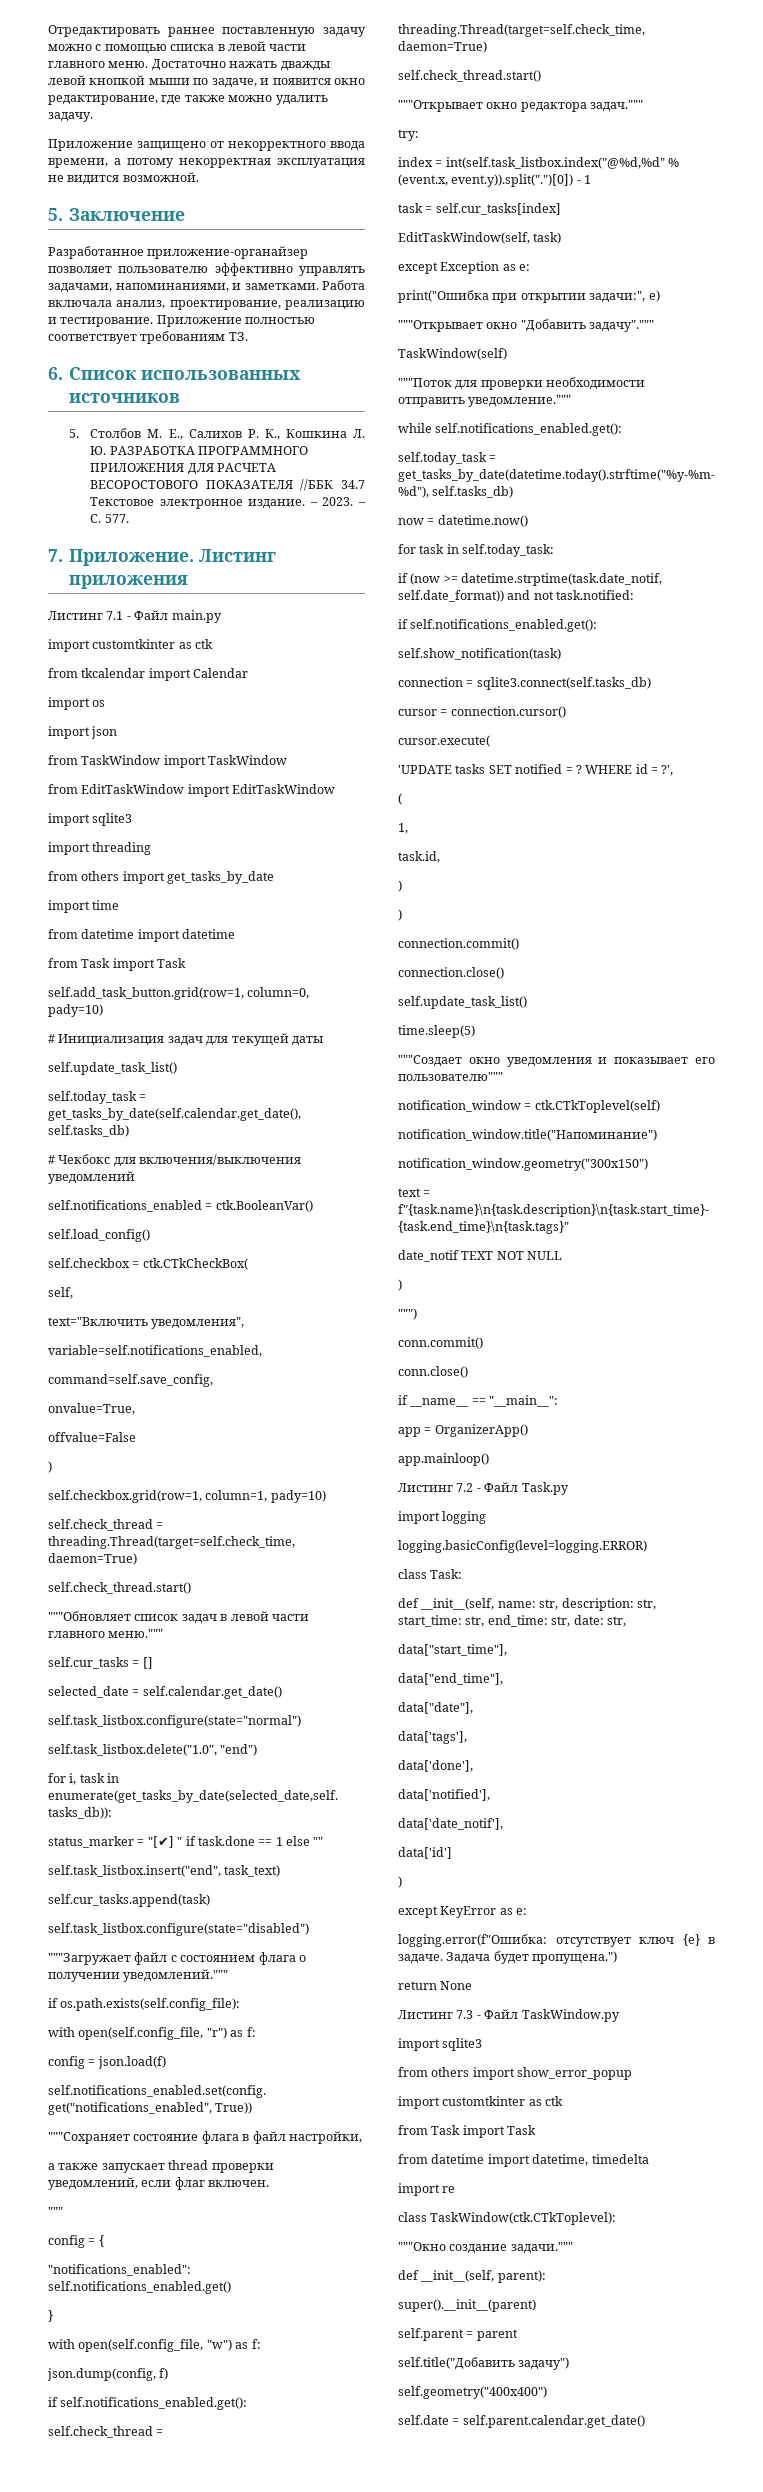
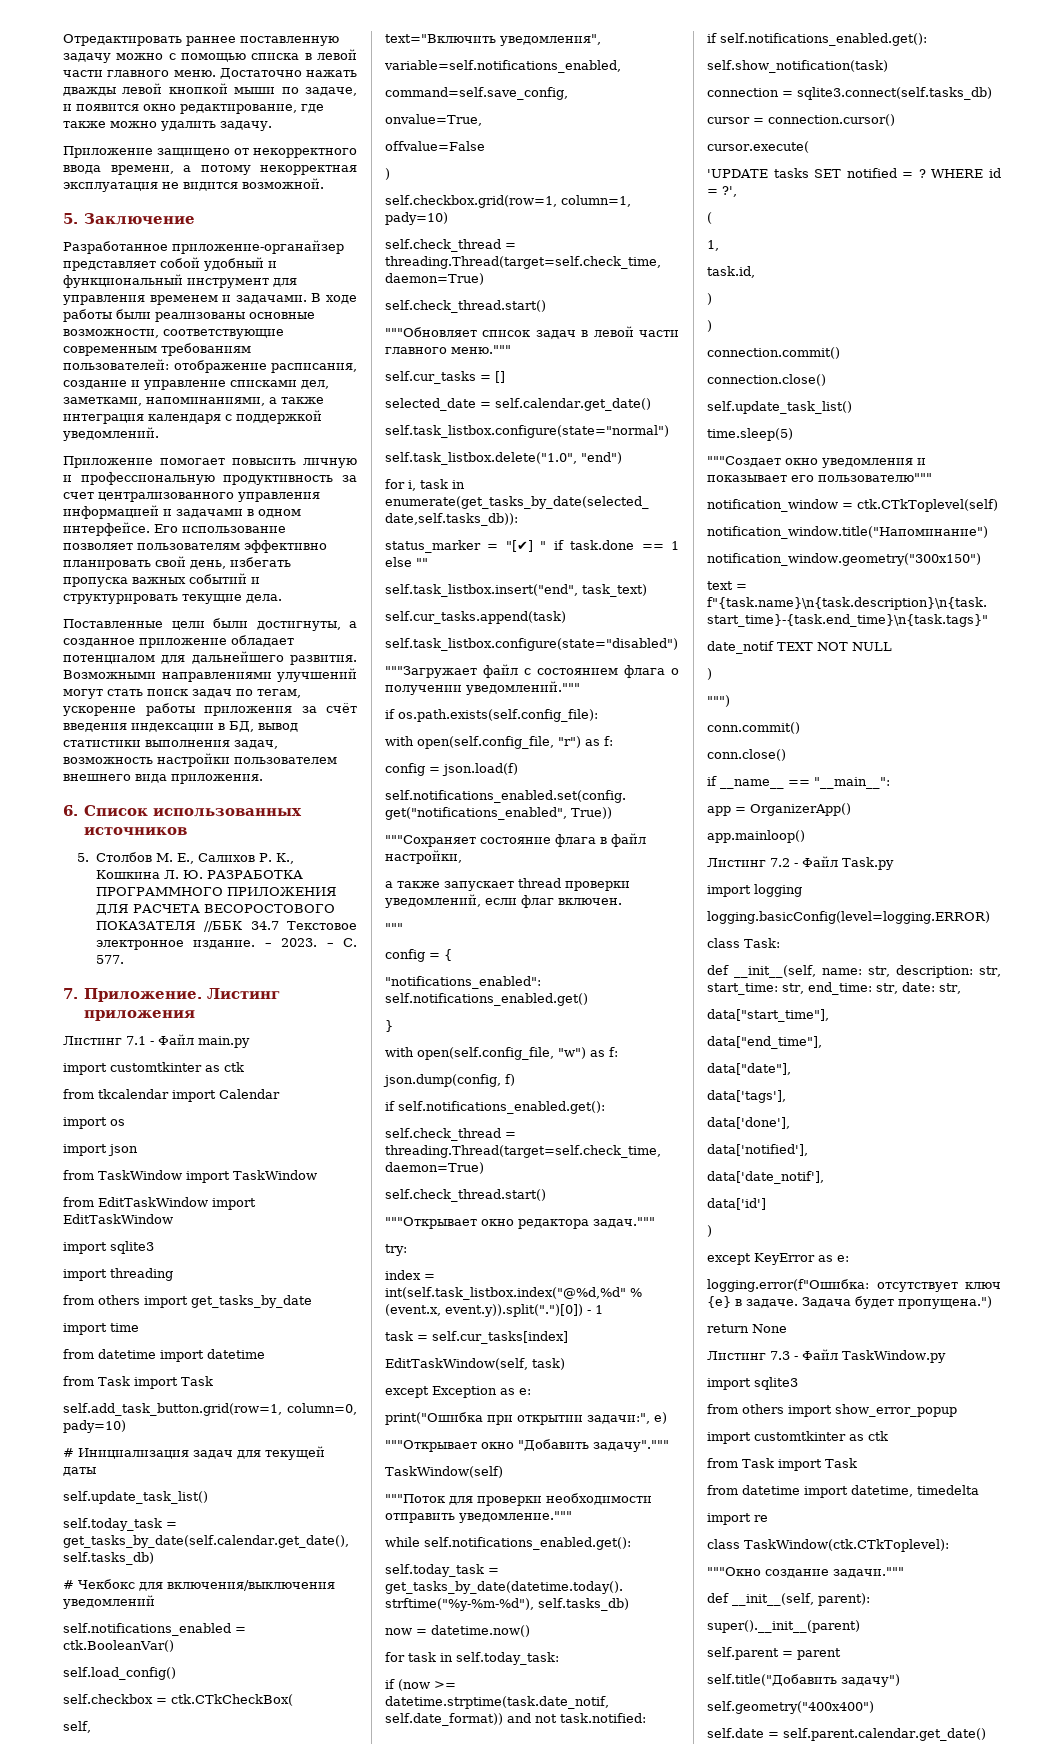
[48,263,365,276] [48,280,365,293] [48,300,365,310] [48,315,316,327] [48,331,248,344] позволяет пользователю эффективно управлять задачами, напоминаниями, и заметками. Работа включала анализ, проектирование, реализацию и тестирование. Приложение полностью соответствует требованиям ТЗ. -> [63,257,277,271] [63,274,297,288] [63,293,357,305] [63,309,315,322] [63,329,284,339] [63,343,251,356] [63,359,357,373] [63,380,329,390] [63,397,324,406] [63,410,322,424] [63,427,159,441] [63,456,357,468] [63,472,357,485] [63,492,320,502] [63,505,301,519] [63,522,286,536] [63,540,327,553] [63,556,291,570] [63,573,260,587] [63,594,282,604] [63,618,357,631] [63,635,294,648] [63,651,357,665] [63,668,357,682] [63,689,301,699] [63,703,357,716] [63,721,298,732] [63,740,278,749] [63,753,337,767] [63,774,263,784] представляет собой удобный и функциональный инструмент для управления временем и задачами. В ходе работы были реализованы основные возможности, соответствующие современным требованиям пользователей: отображение расписания, создание и управление списками дел, заметками, напоминаниями, а также интеграция календаря с поддержкой уведомлений. // Приложение помогает повысить личную и профессиональную продуктивность за счет централизованного управления информацией и задачами в одном интерфейсе. Его использование позволяет пользователям эффективно планировать свой день, избегать пропуска важных событий и структурировать текущие дела. // Поставленные цели были достигнуты, а созданное приложение обладает потенциалом для дальнейшего развития. Возможными направлениями улучшений могут стать поиск задач по тегам, ускорение работы приложения за счёт введения индексации в БД, вывод статистики выполнения задач, возможность настройки пользователем внешнего вида приложения.

